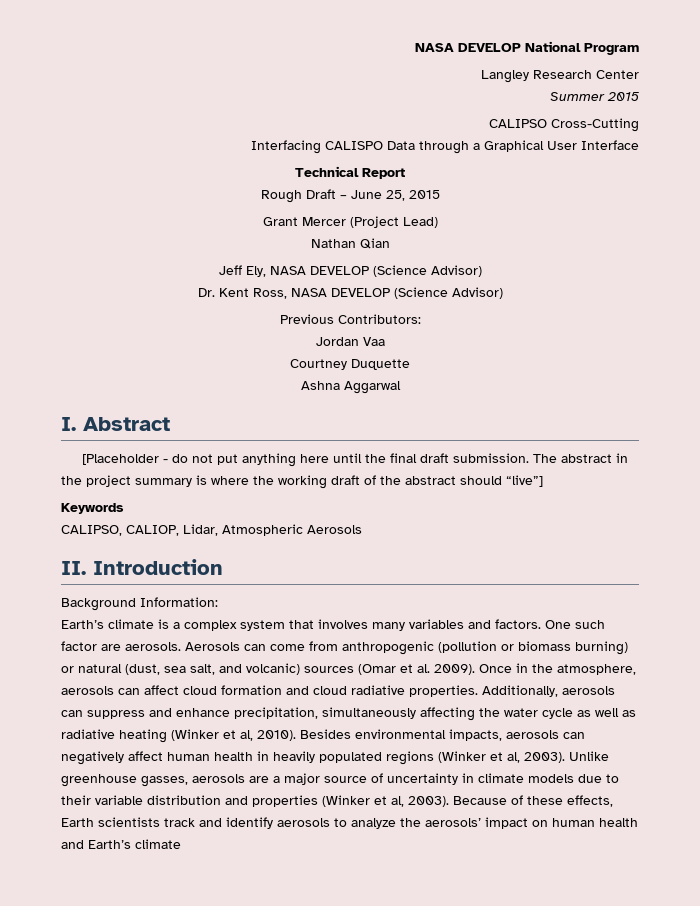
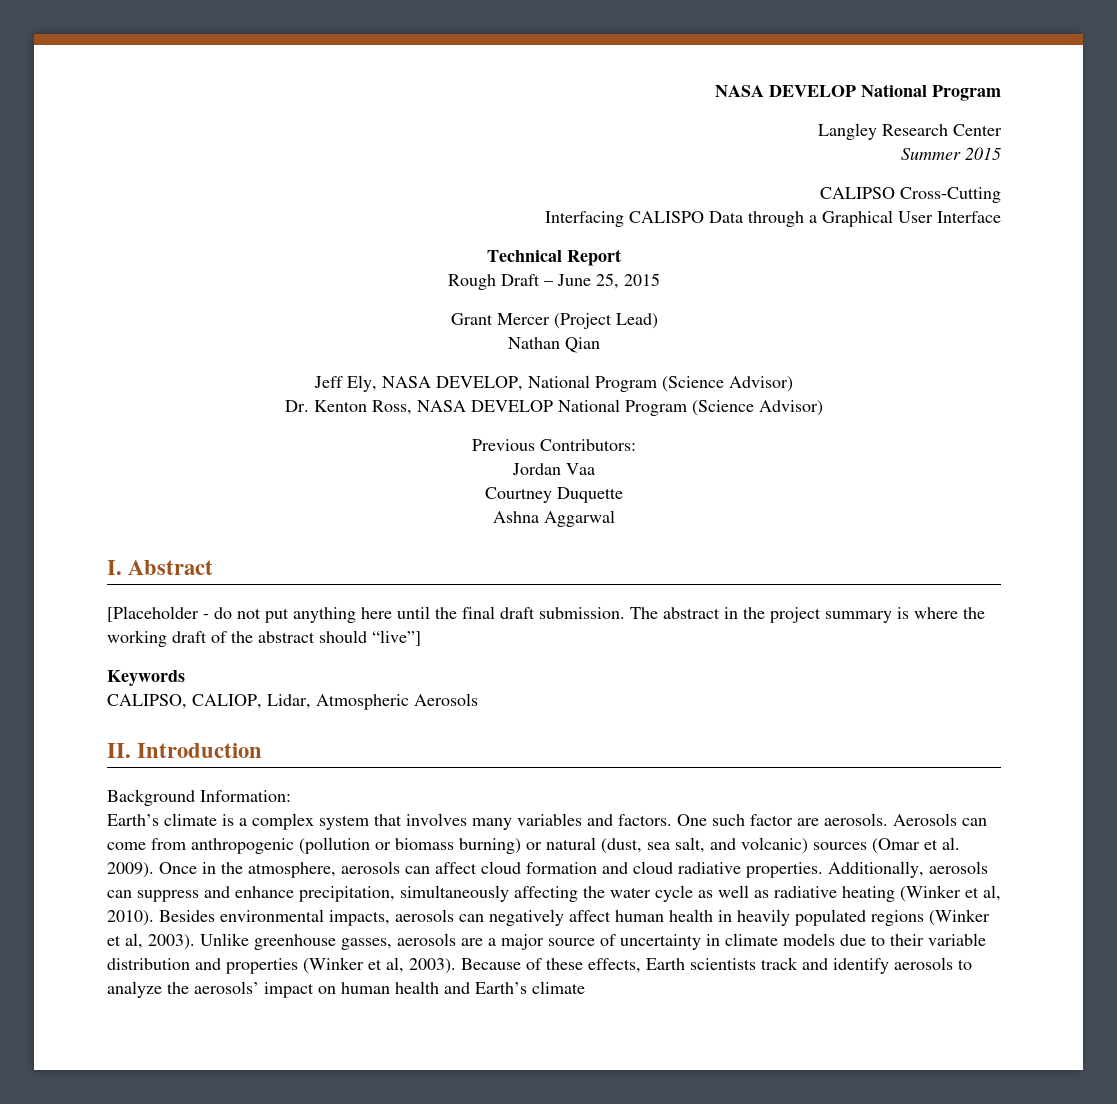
[309,266,369,275] DEVELOP -> [436,375,657,392] DEVELOP, National Program
[218,288,249,297] Kent -> [314,400,367,412] Kenton
(390, 292) none -> [558,399,687,416] National Program

